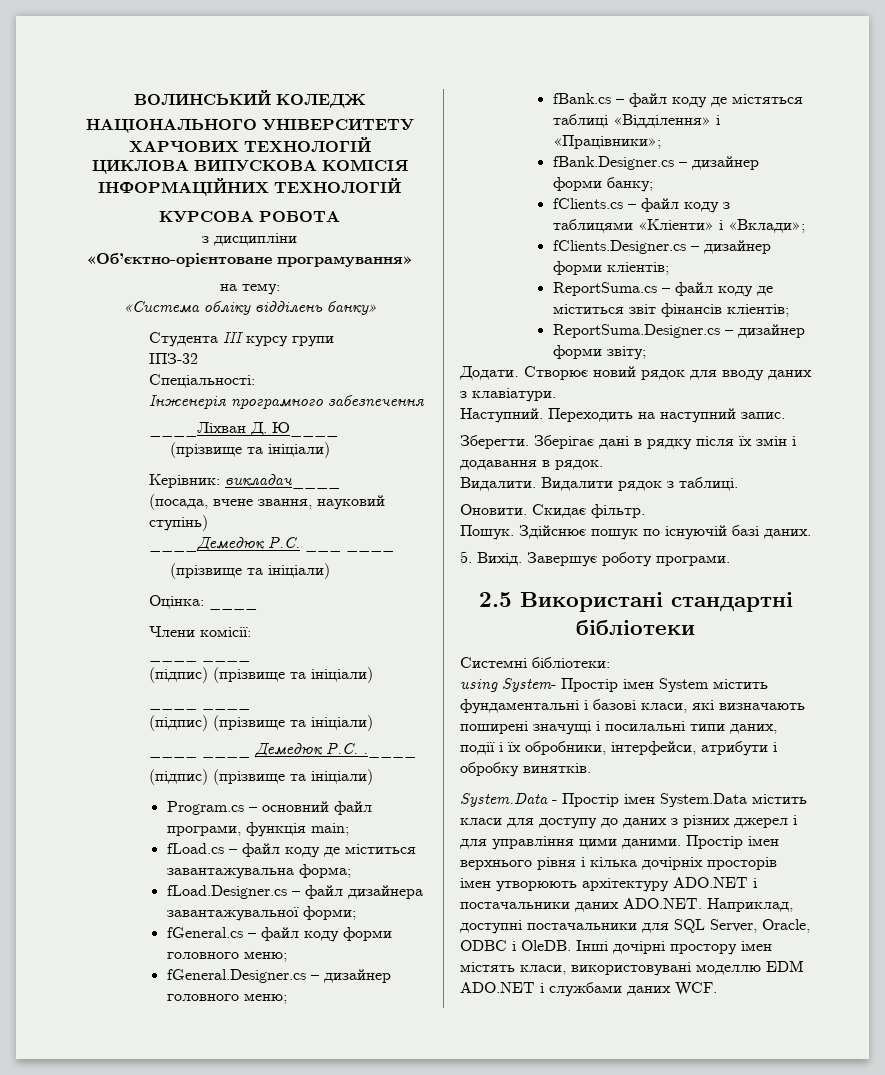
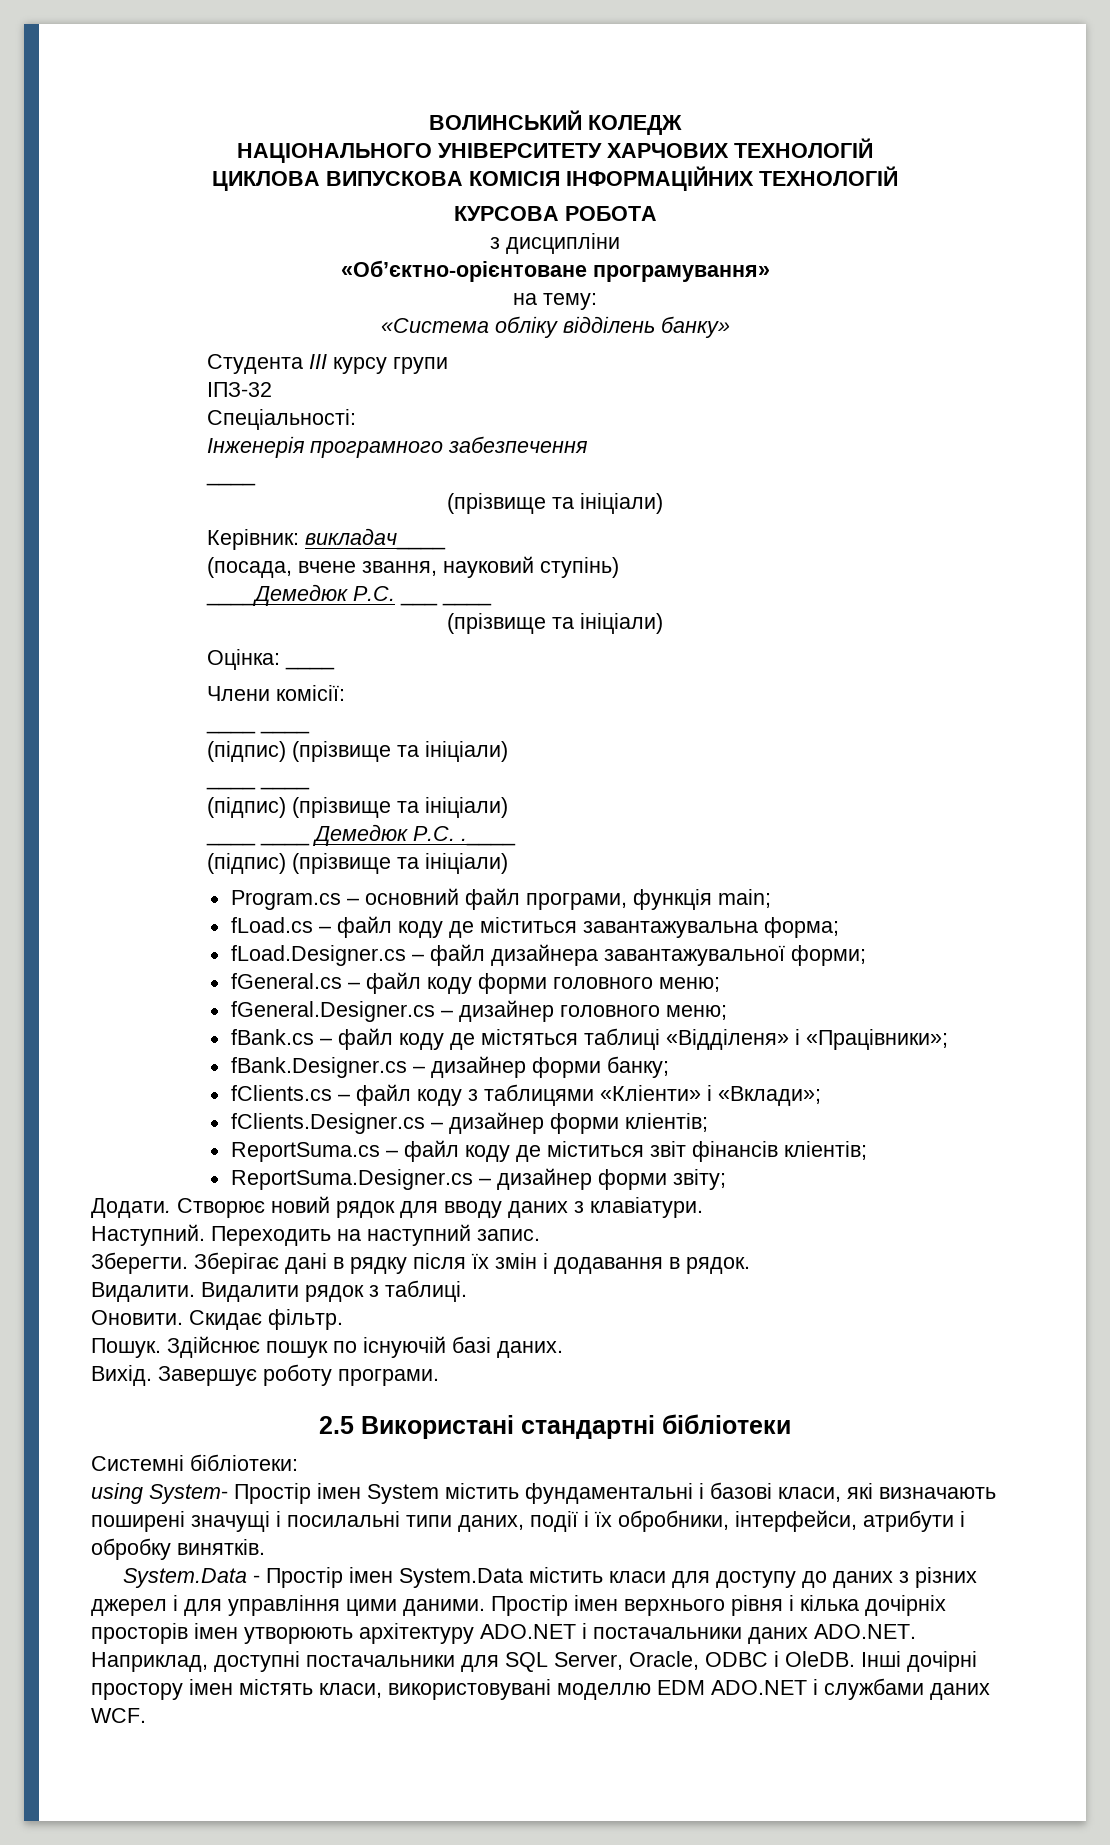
[149,422,339,437] ____Ліхван Д. Ю____ -> [206,481,257,486] ____
[612,114,711,128] «Відділення» -> [665,1029,789,1050] «Відділеня»
[460,551,472,563] 5. -> (563, 1349) none

